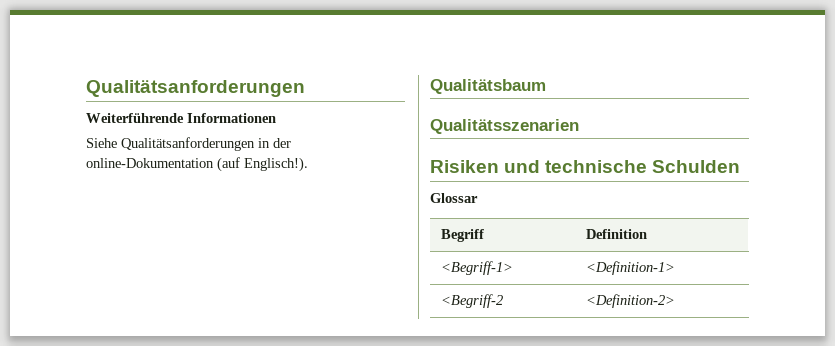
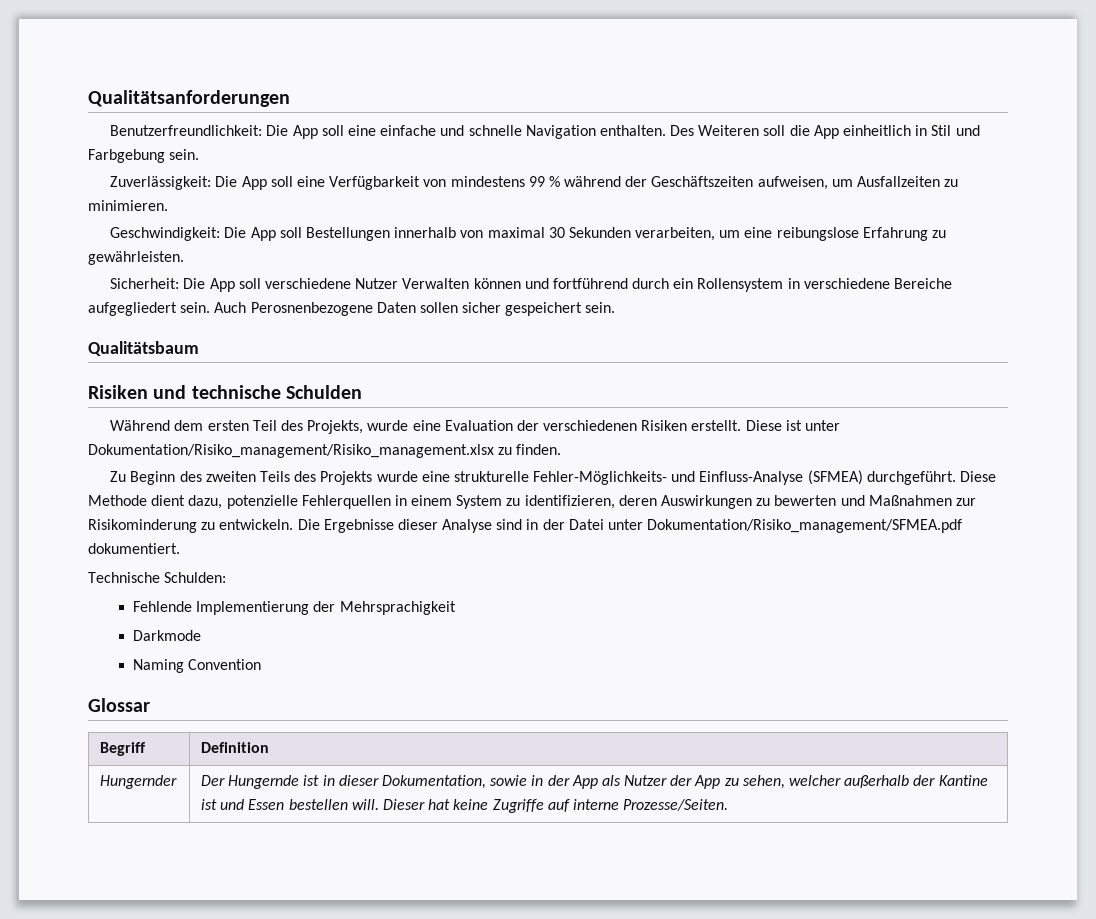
[86,113,276,123] [86,137,291,151] [86,157,308,172] Weiterführende Informationen // Siehe Qualitätsanforderungen in der online-Dokumentation (auf Englisch!). -> [110,125,980,139] [88,149,200,163] [110,176,959,190] [88,200,168,211] [110,227,947,241] [88,251,184,265] [110,278,953,292] [88,302,616,316] Benutzerfreundlichkeit: Die App soll eine einfache und schnelle Navigation enthalten. Des Weiteren soll die App einheitlich in Stil und Farbgebung sein. // Zuverlässigkeit: Die App soll eine Verfügbarkeit von mindestens 99 % während der Geschäftszeiten aufweisen, um Ausfallzeiten zu minimieren. // Geschwindigkeit: Die App soll Bestellungen innerhalb von maximal 30 Sekunden verarbeiten, um eine reibungslose Erfahrung zu gewährleisten. // Sicherheit: Die App soll verschiedene Nutzer Verwalten können und fortführend durch ein Rollensystem in verschiedene Bereiche aufgegliedert sein. Auch Perosnenbezogene Daten sollen sicher gespeichert sein.
[430,119,579,134] // Qualitätsszenarien -> (199, 348) none
[430,193,478,203] [441,229,485,242] [586,229,648,239] [441,261,514,275] [586,261,676,275] [441,294,504,308] [586,294,676,308] Glossar // Begriff | Definition // <Begriff-1> | <Definition-1> // <Begriff-2 | <Definition-2> -> [110,420,841,434] [88,444,562,458] [110,470,997,485] [88,495,976,509] [88,519,963,533] [88,543,180,554] [88,572,227,583] [132,601,456,615] [132,630,201,641] [132,659,262,673] [88,698,150,712] [100,742,147,756] [201,742,270,753] [100,775,178,789] [201,775,988,789] [201,799,729,813] Während dem ersten Teil des Projekts, wurde eine Evaluation der verschiedenen Risiken erstellt. Diese ist unter Dokumentation/Risiko_management/Risiko_management.xlsx zu finden. // Zu Beginn des zweiten Teils des Projekts wurde eine strukturelle Fehler-Möglichkeits- und Einfluss-Analyse (SFMEA) durchgeführt. Diese Methode dient dazu, potenzielle Fehlerquellen in einem System zu identifizieren, deren Auswirkungen zu bewerten und Maßnahmen zur Risikominderung zu entwickeln. Die Ergebnisse dieser Analyse sind in der Datei unter Dokumentation/Risiko_management/SFMEA.pdf dokumentiert. // Technische Schulden: // Fehlende Implementierung der Mehrsprachigkeit // Darkmode // Naming Convention // Glossar // Begriff | Definition // Hungernder | Der Hungernde ist in dieser Dokumentation, sowie in der App als Nutzer der App zu sehen, welcher außerhalb der Kantine ist und Essen bestellen will. Dieser hat keine Zugriffe auf interne Prozesse/Seiten.

